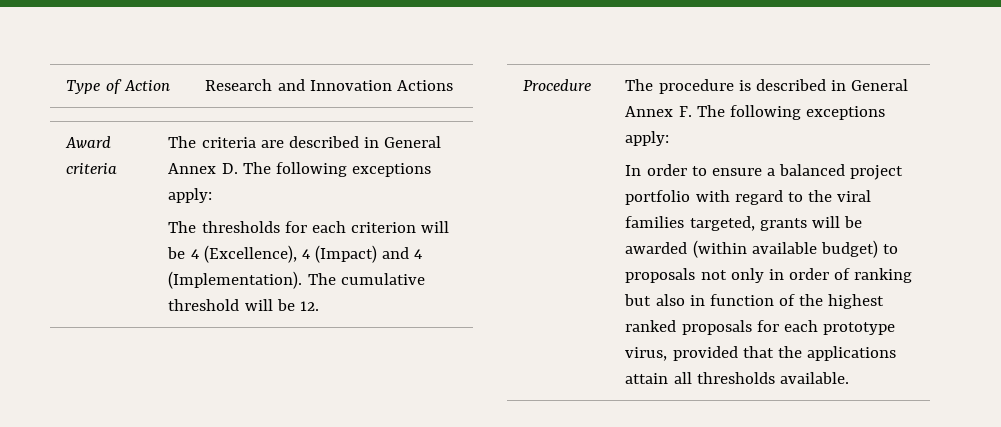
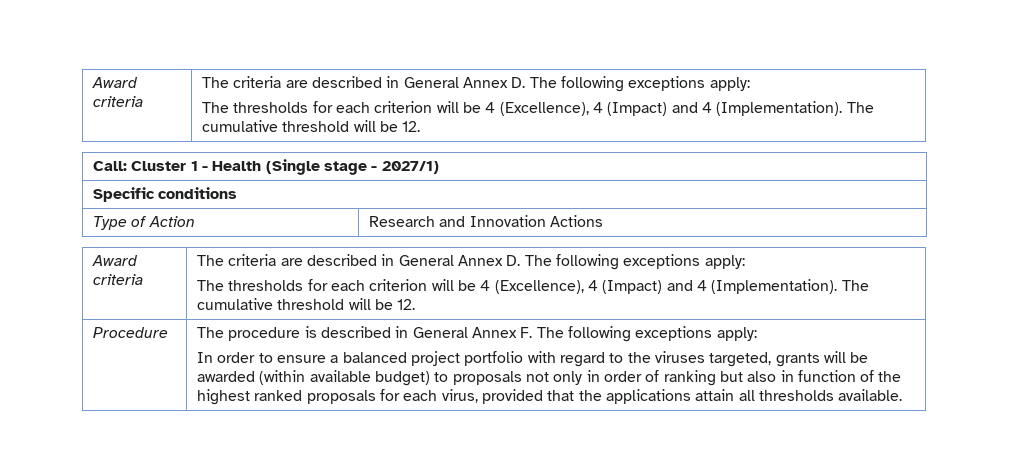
(66, 87) none -> [92,77,139,88] [93,96,144,107] [202,76,750,92] [202,101,874,116] [202,120,421,132] [93,159,439,175] [93,187,238,202] Award criteria | The criteria are described in General Annex D. The following exceptions apply: // The thresholds for each criterion will be 4 (Excellence), 4 (Impact) and 4 (Implementation). The cumulative threshold will be 12. // Call: Cluster 1 - Health (Single stage - 2027/1) // Specific conditions //
[837,190,872,202] [625,216,685,228] viral families -> [654,351,705,363] viruses
[822,322,895,335] prototype -> (438, 395) none

